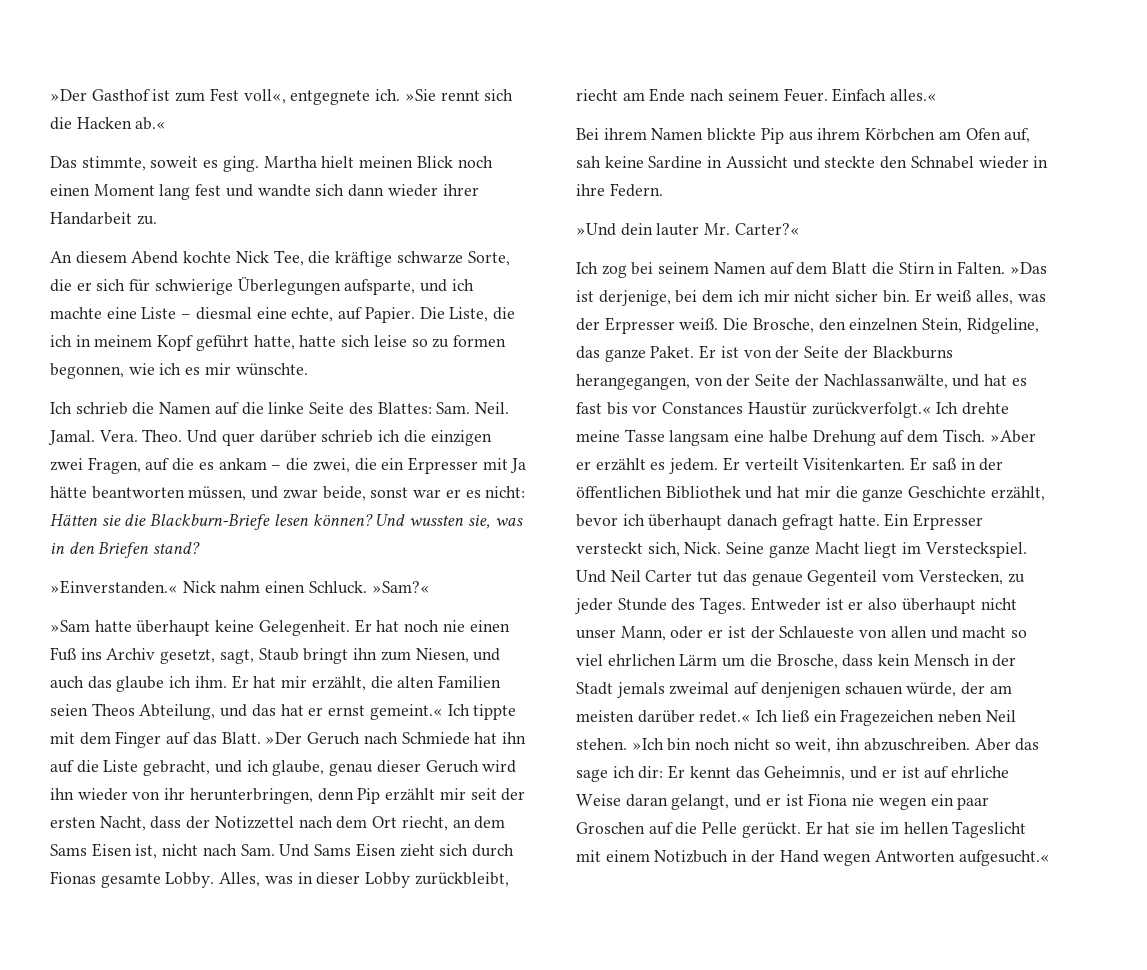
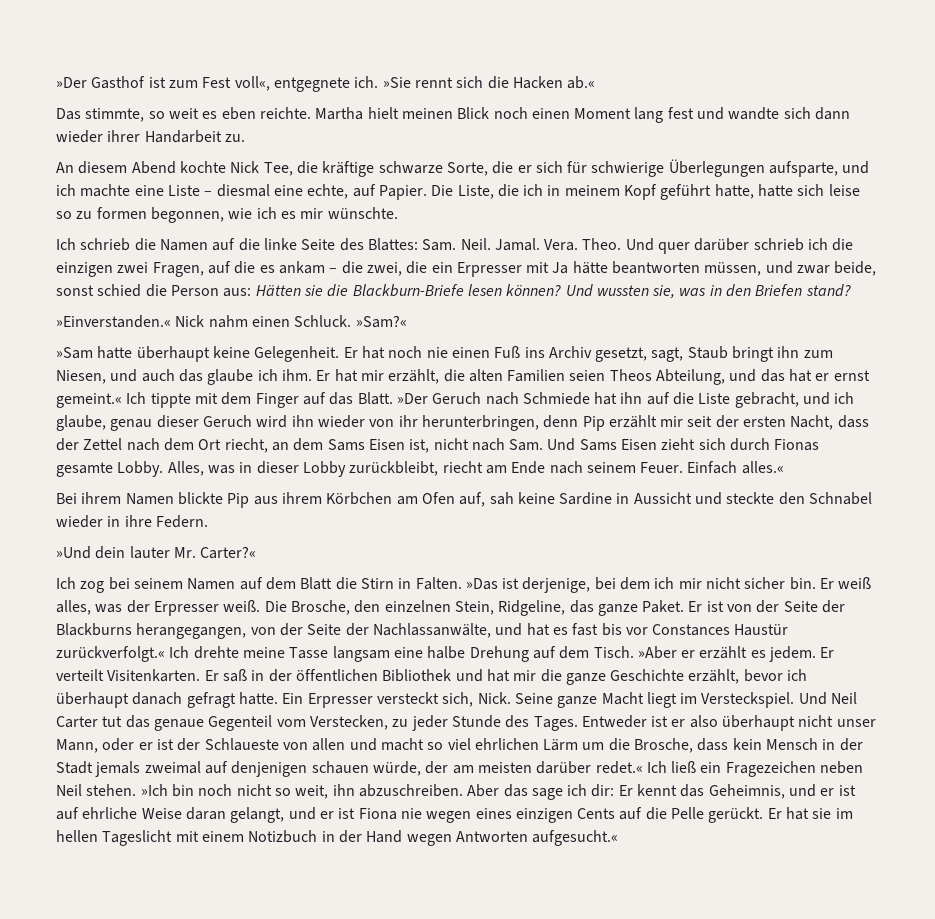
[150,156,259,172] soweit es ging. -> [148,107,311,120] so weit es eben reichte.
[413,486,526,498] war er es nicht: -> [97,284,252,297] schied die Person aus:
[214,816,294,829] Notizzettel -> [83,438,123,450] Zettel
[930,794,990,810] [576,822,645,834] ein paar Groschen -> [475,808,616,823] eines einzigen Cents

